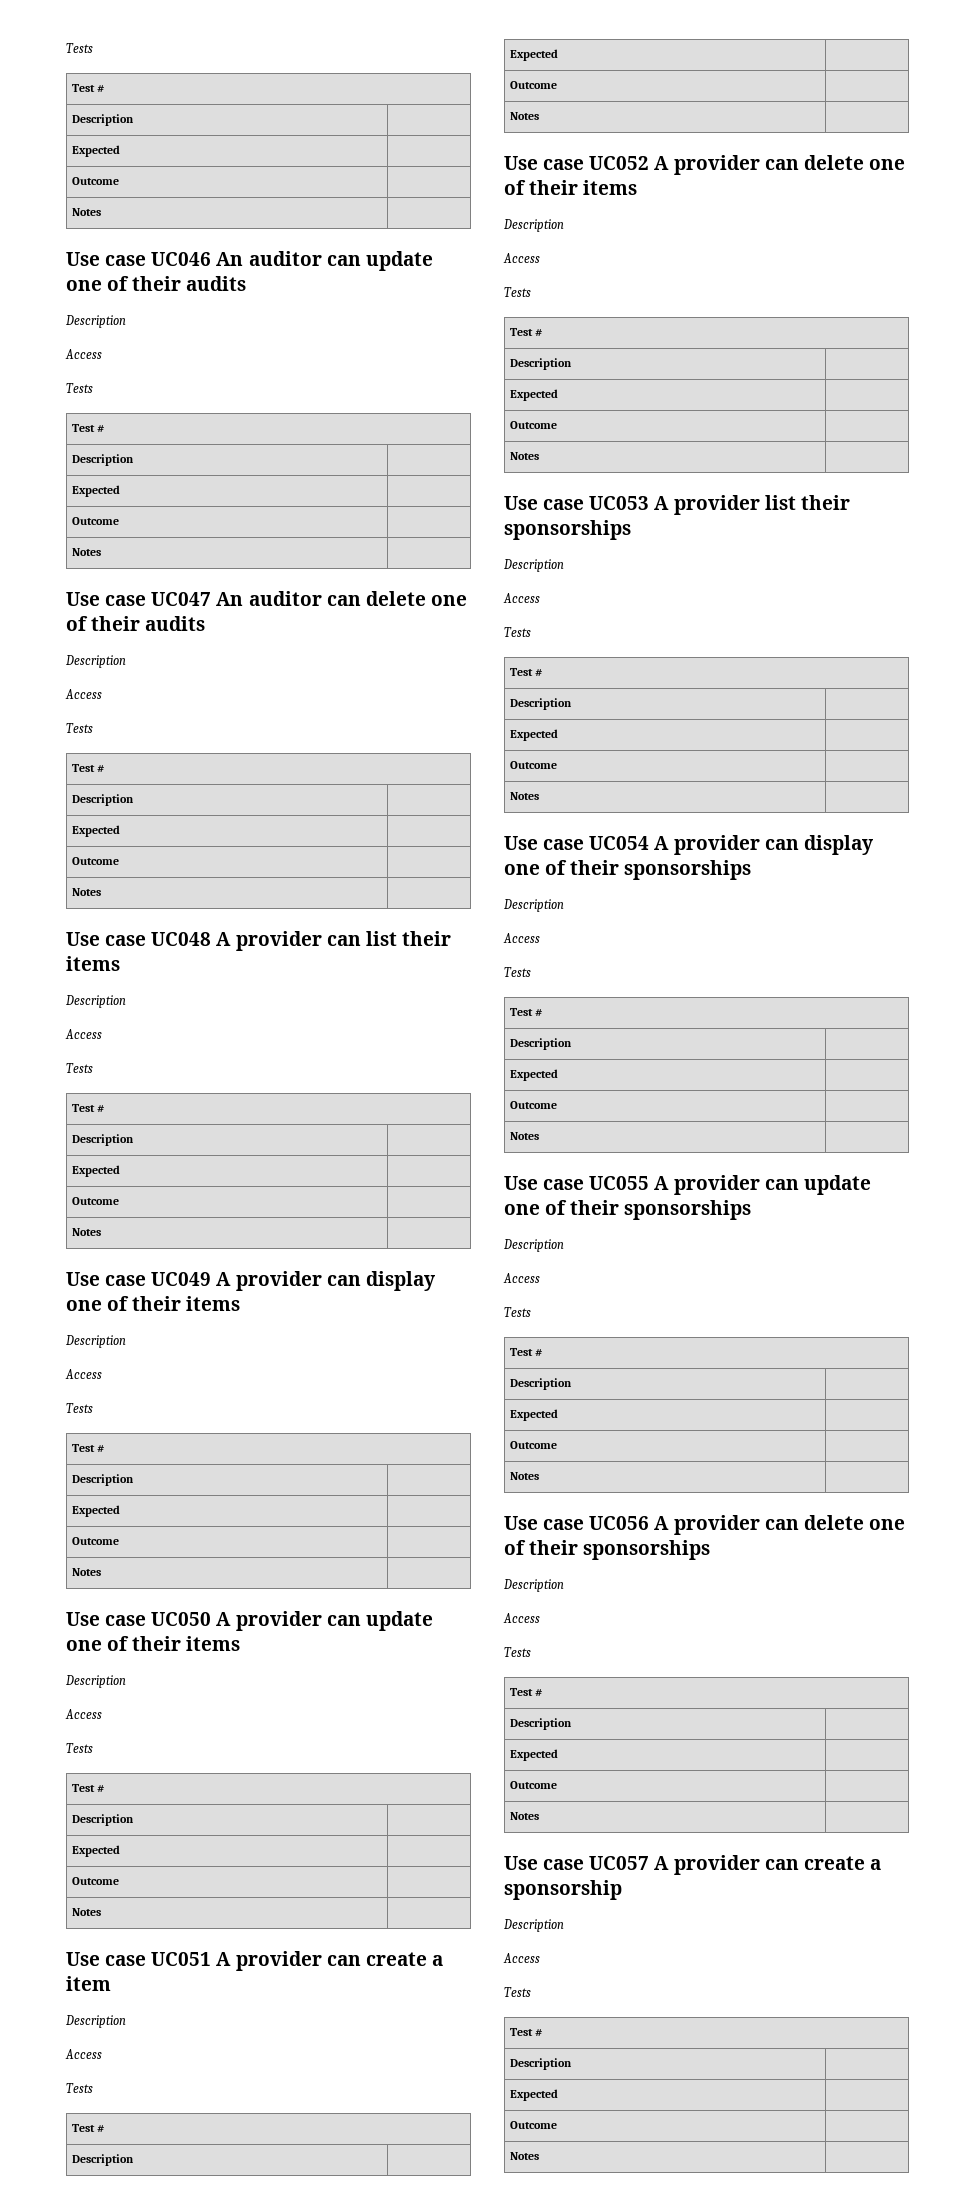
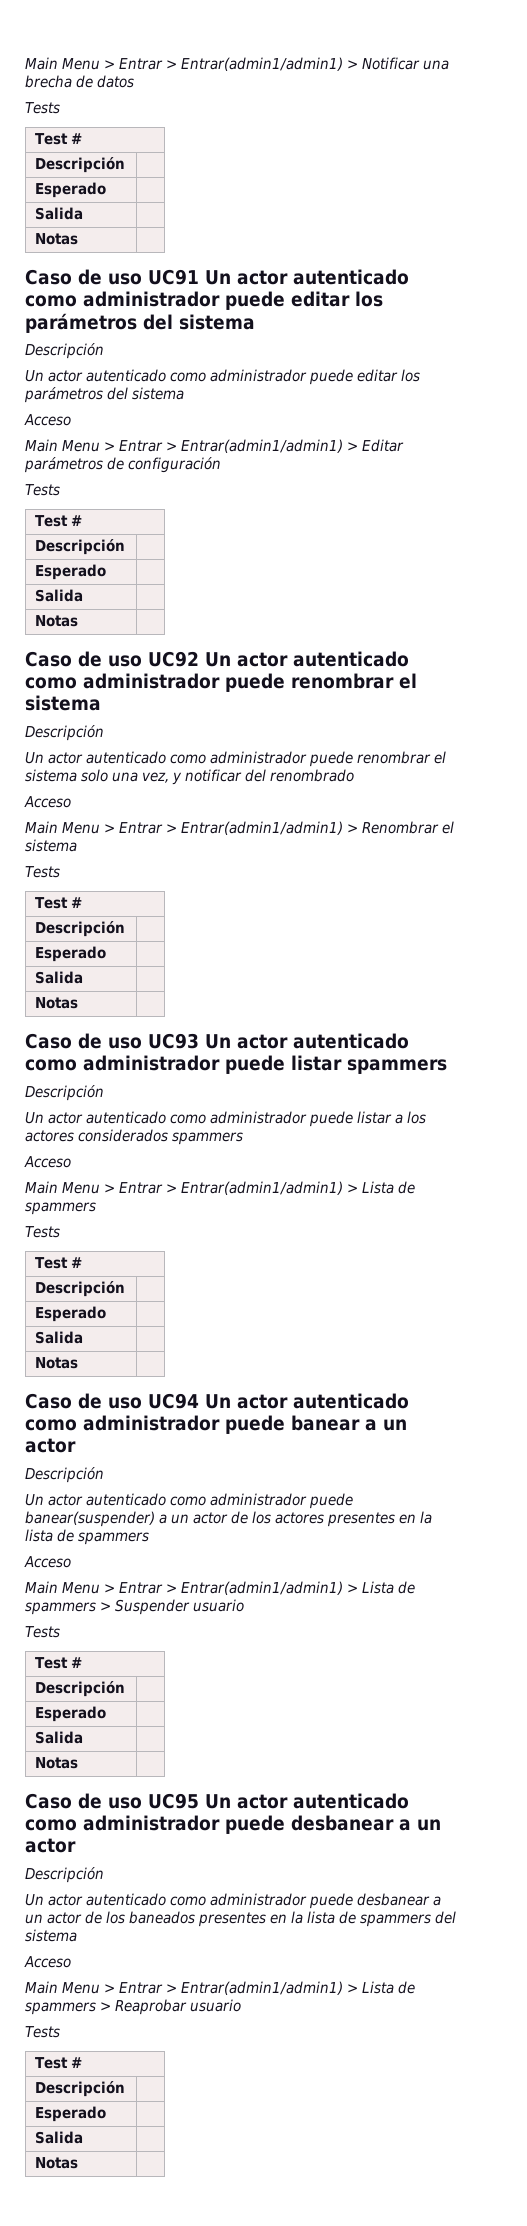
[66,43,93,53] [72,84,106,92] [72,114,135,126] [72,145,121,157] [72,177,120,185] [72,208,102,216] [66,251,433,271] [66,276,247,291] [65,315,126,328] [65,349,102,359] [66,383,93,393] [72,424,106,432] [72,454,135,466] [72,485,121,497] [72,517,120,525] [72,548,102,556] [66,591,467,606] [66,616,206,631] [65,655,126,668] [65,689,102,699] [66,723,93,733] [72,764,106,772] [72,794,135,806] [72,825,121,837] [72,857,120,865] [72,888,102,896] [66,931,451,951] [66,956,120,971] [65,995,126,1008] [65,1029,102,1039] [66,1063,93,1073] [72,1104,106,1112] [72,1134,135,1146] [72,1165,121,1177] [72,1197,120,1205] [72,1228,102,1236] [66,1271,435,1291] [66,1296,241,1311] [65,1335,126,1348] [65,1369,102,1379] [66,1403,93,1413] [72,1444,106,1452] [72,1474,135,1486] [72,1505,121,1517] [72,1537,120,1545] [72,1568,102,1576] [66,1611,433,1631] [66,1636,241,1651] [65,1675,126,1688] [65,1709,102,1719] [66,1743,93,1753] [72,1784,106,1792] [72,1814,135,1826] [72,1845,121,1857] [72,1877,120,1885] [72,1908,102,1916] [66,1951,443,1971] [66,1976,111,1991] [65,2015,126,2028] [65,2049,102,2059] [66,2083,93,2093] [72,2124,106,2132] [72,2154,135,2166] [510,49,559,61] [510,81,558,89] [510,112,540,120] [504,155,905,175] [504,180,638,195] [503,219,564,232] [503,253,540,263] [504,287,531,297] [510,328,544,336] [510,358,573,370] [510,389,559,401] [510,421,558,429] [510,452,540,460] [504,495,850,515] [504,520,631,540] [503,559,564,572] [503,593,540,603] [504,627,531,637] [510,668,544,676] [510,698,573,710] [510,729,559,741] [510,761,558,769] [510,792,540,800] [504,835,873,855] [504,860,752,880] [503,899,564,912] [503,933,540,943] [504,967,531,977] [510,1008,544,1016] [510,1038,573,1050] [510,1069,559,1081] [510,1101,558,1109] [510,1132,540,1140] [504,1175,871,1195] [504,1200,752,1220] [503,1239,564,1252] [503,1273,540,1283] [504,1307,531,1317] [510,1348,544,1356] [510,1378,573,1390] [510,1409,559,1421] [510,1441,558,1449] [510,1472,540,1480] [504,1515,905,1535] [504,1540,711,1560] [503,1579,564,1592] [503,1613,540,1623] [504,1647,531,1657] [510,1688,544,1696] [510,1718,573,1730] [510,1749,559,1761] [510,1781,558,1789] [510,1812,540,1820] [504,1855,881,1875] [504,1880,622,1900] [503,1919,564,1932] [503,1953,540,1963] [504,1987,531,1997] [510,2028,544,2036] [510,2058,573,2070] [510,2089,559,2101] [510,2121,558,2129] [510,2152,540,2160] Tests // Test # // Description | // Expected | // Outcome | // Notes | // Use case UC046 An auditor can update one of their audits // Description // Access // Tests // Test # // Description | // Expected | // Outcome | // Notes | // Use case UC047 An auditor can delete one of their audits // Description // Access // Tests // Test # // Description | // Expected | // Outcome | // Notes | // Use case UC048 A provider can list their items // Description // Access // Tests // Test # // Description | // Expected | // Outcome | // Notes | // Use case UC049 A provider can display one of their items // Description // Access // Tests // Test # // Description | // Expected | // Outcome | // Notes | // Use case UC050 A provider can update one of their items // Description // Access // Tests // Test # // Description | // Expected | // Outcome | // Notes | // Use case UC051 A provider can create a item // Description // Access // Tests // Test # // Description | // Expected | // Outcome | // Notes | // Use case UC052 A provider can delete one of their items // Description // Access // Tests // Test # // Description | // Expected | // Outcome | // Notes | // Use case UC053 A provider list their sponsorships // Description // Access // Tests // Test # // Description | // Expected | // Outcome | // Notes | // Use case UC054 A provider can display one of their sponsorships // Description // Access // Tests // Test # // Description | // Expected | // Outcome | // Notes | // Use case UC055 A provider can update one of their sponsorships // Description // Access // Tests // Test # // Description | // Expected | // Outcome | // Notes | // Use case UC056 A provider can delete one of their sponsorships // Description // Access // Tests // Test # // Description | // Expected | // Outcome | // Notes | // Use case UC057 A provider can create a sponsorship // Description // Access // Tests // Test # // Description | // Expected | // Outcome | // Notes -> [25,57,449,71] [25,75,134,88] [25,102,60,114] [35,133,83,145] [35,157,126,173] [35,182,107,198] [35,207,84,220] [35,233,79,245] [25,269,409,285] [25,291,383,310] [25,313,255,333] [25,343,104,359] [25,369,420,385] [24,387,184,403] [24,414,71,426] [25,439,404,453] [24,457,221,473] [25,484,60,496] [35,515,83,527] [35,539,126,555] [35,564,107,580] [35,589,84,602] [35,615,79,627] [25,651,409,667] [25,673,417,692] [25,695,101,711] [25,725,104,741] [25,751,446,767] [25,769,354,785] [24,796,71,808] [25,821,454,835] [25,839,77,852] [25,866,60,878] [35,897,83,909] [35,921,126,937] [35,946,107,962] [35,971,84,984] [35,997,79,1009] [25,1033,409,1049] [25,1055,447,1074] [25,1085,104,1101] [25,1111,426,1127] [25,1129,243,1145] [24,1156,71,1168] [25,1181,415,1195] [25,1202,96,1215] [25,1226,60,1238] [35,1257,83,1269] [35,1281,126,1297] [35,1306,107,1322] [35,1331,84,1344] [35,1357,79,1369] [25,1393,409,1409] [25,1415,407,1434] [25,1438,76,1453] [25,1467,104,1483] [25,1493,353,1509] [25,1511,432,1527] [25,1529,149,1545] [24,1556,71,1568] [25,1581,415,1595] [25,1599,244,1615] [25,1626,60,1638] [35,1657,83,1669] [35,1681,126,1697] [35,1706,107,1722] [35,1731,84,1744] [35,1757,79,1769] [25,1793,409,1809] [25,1815,441,1834] [25,1838,76,1853] [25,1867,104,1883] [25,1893,441,1909] [25,1911,456,1927] [25,1929,77,1942] [24,1956,71,1968] [25,1981,415,1995] [25,1999,241,2015] [25,2026,60,2038] [35,2057,83,2069] [35,2081,126,2097] [35,2106,107,2122] [35,2131,84,2144] [35,2157,79,2169] Main Menu > Entrar > Entrar(admin1/admin1) > Notificar una brecha de datos // Tests // Test # // Descripción | // Esperado | // Salida | // Notas | // Caso de uso UC91 Un actor autenticado como administrador puede editar los parámetros del sistema // Descripción // Un actor autenticado como administrador puede editar los parámetros del sistema // Acceso // Main Menu > Entrar > Entrar(admin1/admin1) > Editar parámetros de configuración // Tests // Test # // Descripción | // Esperado | // Salida | // Notas | // Caso de uso UC92 Un actor autenticado como administrador puede renombrar el sistema // Descripción // Un actor autenticado como administrador puede renombrar el sistema solo una vez, y notificar del renombrado // Acceso // Main Menu > Entrar > Entrar(admin1/admin1) > Renombrar el sistema // Tests // Test # // Descripción | // Esperado | // Salida | // Notas | // Caso de uso UC93 Un actor autenticado como administrador puede listar spammers // Descripción // Un actor autenticado como administrador puede listar a los actores considerados spammers // Acceso // Main Menu > Entrar > Entrar(admin1/admin1) > Lista de spammers // Tests // Test # // Descripción | // Esperado | // Salida | // Notas | // Caso de uso UC94 Un actor autenticado como administrador puede banear a un actor // Descripción // Un actor autenticado como administrador puede banear(suspender) a un actor de los actores presentes en la lista de spammers // Acceso // Main Menu > Entrar > Entrar(admin1/admin1) > Lista de spammers > Suspender usuario // Tests // Test # // Descripción | // Esperado | // Salida | // Notas | // Caso de uso UC95 Un actor autenticado como administrador puede desbanear a un actor // Descripción // Un actor autenticado como administrador puede desbanear a un actor de los baneados presentes en la lista de spammers del sistema // Acceso // Main Menu > Entrar > Entrar(admin1/admin1) > Lista de spammers > Reaprobar usuario // Tests // Test # // Descripción | // Esperado | // Salida | // Notas

